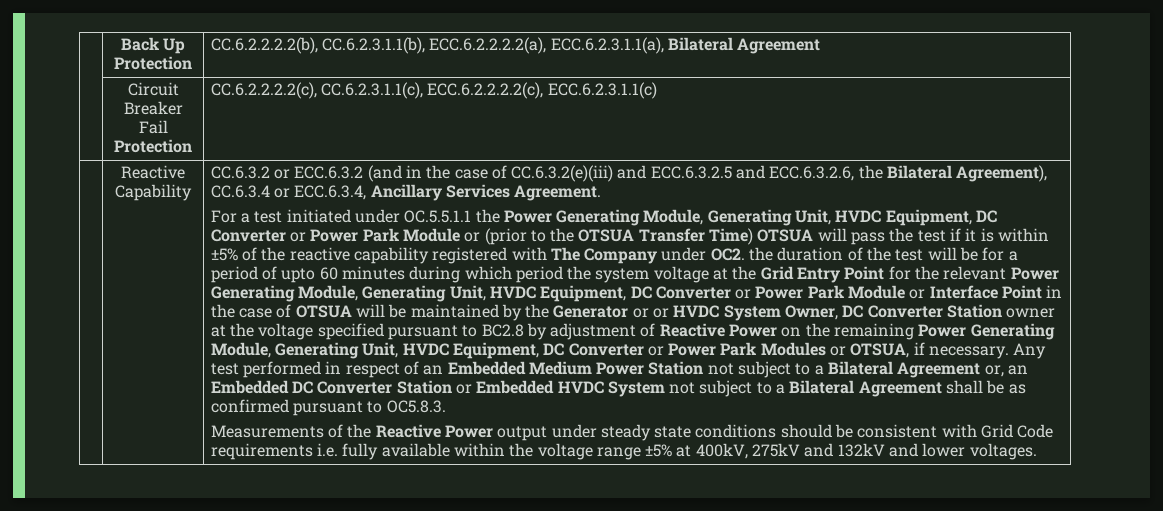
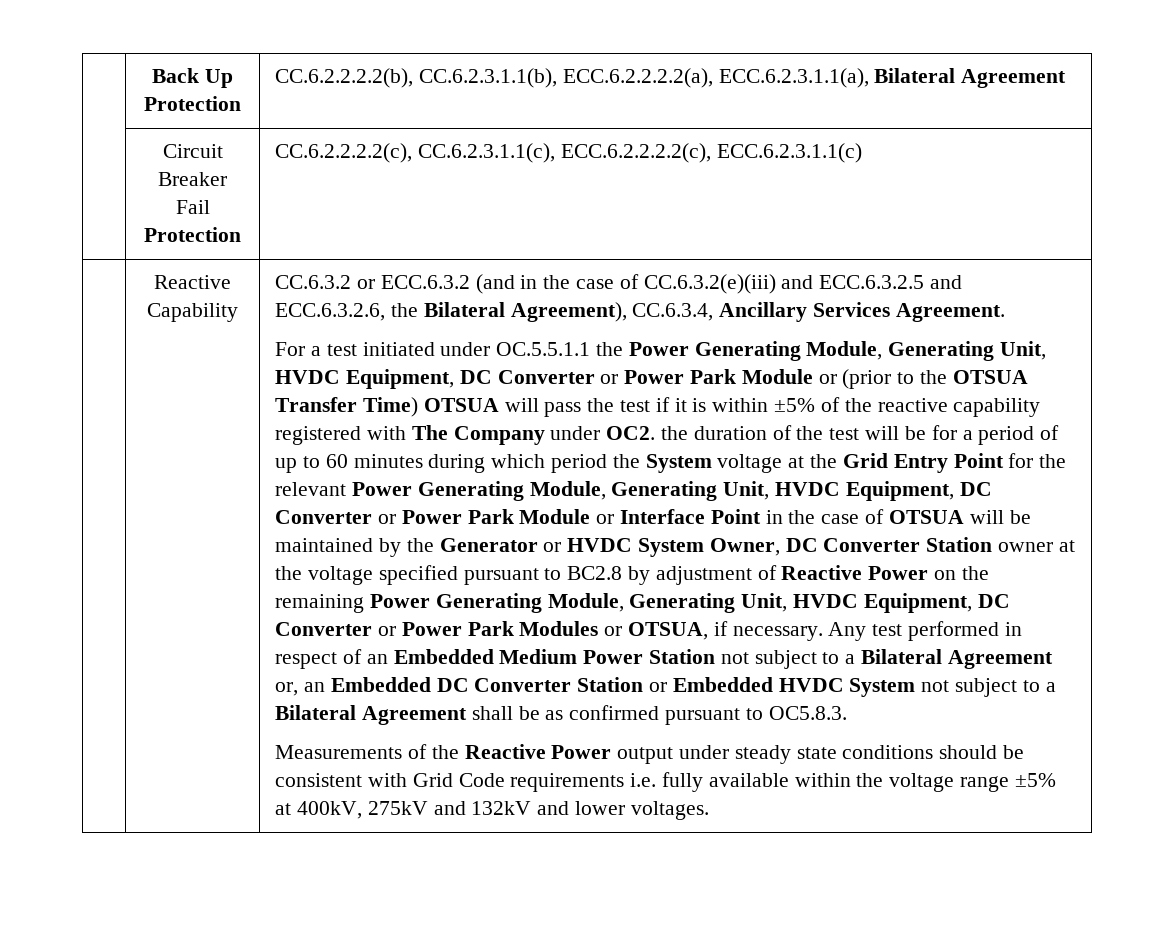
[210,185,367,200] CC.6.3.4 or ECC.6.3.4, -> [632,303,714,321] CC.6.3.4,
[281,268,316,283] upto -> [275,456,321,473] up to
[595,268,650,283] system -> [645,454,712,473] System
[653,308,670,318] or -> (562, 547) none

